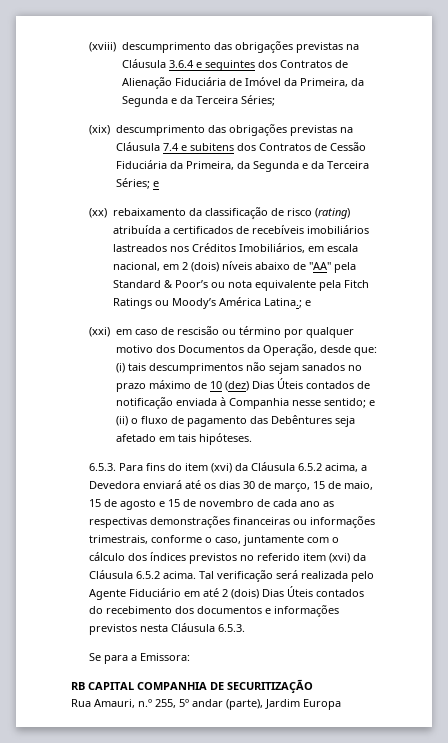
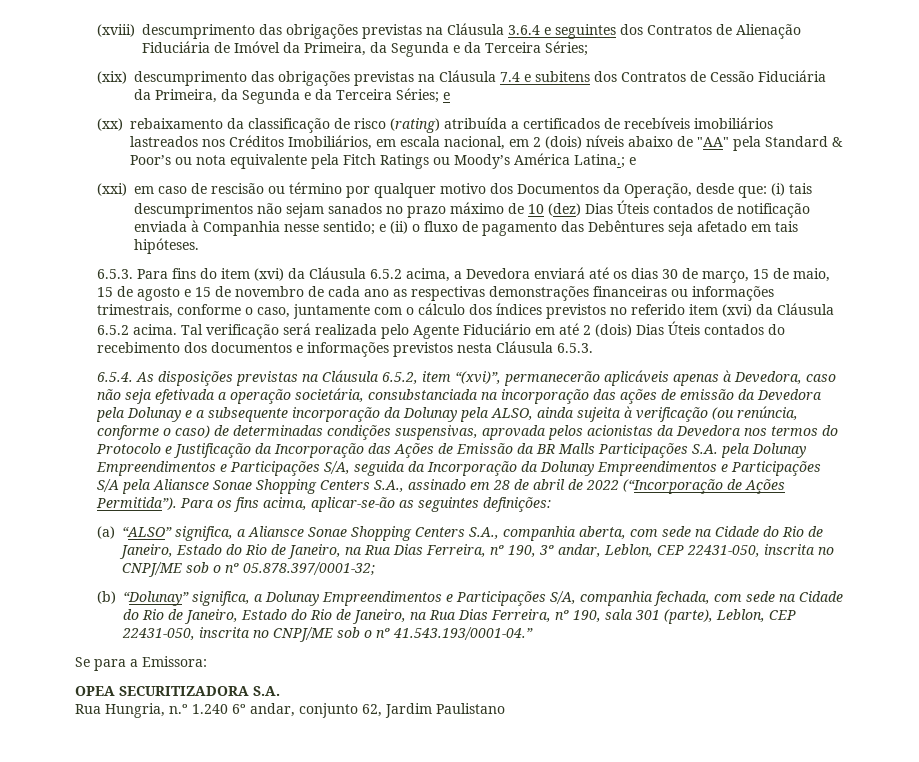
[89,653,191,664] [71,679,313,693] [71,699,341,710] Se para a Emissora: // RB CAPITAL COMPANHIA DE SECURITIZAÇÃO // Rua Amauri, n.º 255, 5º andar (parte), Jardim Europa -> [96,370,836,386] [96,388,822,404] [95,406,798,422] [96,425,838,440] [95,443,806,458] [95,461,821,476] [96,479,785,494] [95,497,551,512] [96,526,823,541] [118,544,834,559] [121,562,375,577] [96,591,843,606] [122,609,796,624] [121,627,533,642] [75,656,207,671] [75,686,280,696] [75,703,505,718] 6.5.4. As disposições previstas na Cláusula 6.5.2, item “(xvi)”, permanecerão aplicáveis apenas à Devedora, caso não seja efetivada a operação societária, consubstanciada na incorporação das ações de emissão da Devedora pela Dolunay e a subsequente incorporação da Dolunay pela ALSO, ainda sujeita à verificação (ou renúncia, conforme o caso) de determinadas condições suspensivas, aprovada pelos acionistas da Devedora nos termos do Protocolo e Justificação da Incorporação das Ações de Emissão da BR Malls Participações S.A. pela Dolunay Empreendimentos e Participações S/A, seguida da Incorporação da Dolunay Empreendimentos e Participações S/A pela Aliansce Sonae Shopping Centers S.A., assinado em 28 de abril de 2022 (“Incorporação de Ações Permitida”). Para os fins acima, aplicar-se-ão as seguintes definições: // (a) “ALSO” significa, a Aliansce Sonae Shopping Centers S.A., companhia aberta, com sede na Cidade do Rio de Janeiro, Estado do Rio de Janeiro, na Rua Dias Ferreira, nº 190, 3º andar, Leblon, CEP 22431-050, inscrita no CNPJ/ME sob o nº 05.878.397/0001-32; // (b) “Dolunay” significa, a Dolunay Empreendimentos e Participações S/A, companhia fechada, com sede na Cidade do Rio de Janeiro, Estado do Rio de Janeiro, na Rua Dias Ferreira, nº 190, sala 301 (parte), Leblon, CEP 22431-050, inscrita no CNPJ/ME sob o nº 41.543.193/0001-04.” // Se para a Emissora: // OPEA SECURITIZADORA S.A. // Rua Hungria, n.º 1.240 6º andar, conjunto 62, Jardim Paulistano

